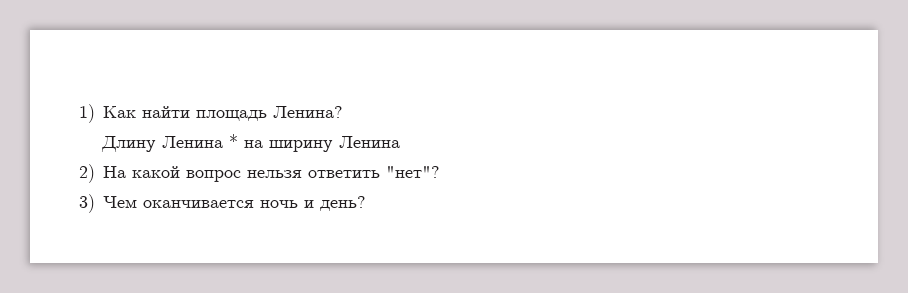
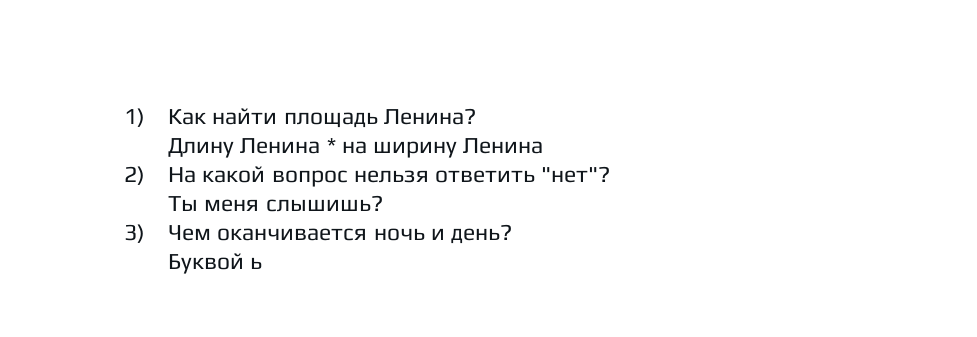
(441, 172) none -> [168,195,383,212] // Ты меня слышишь?
(367, 203) none -> [168,253,263,274] // Буквой ь

